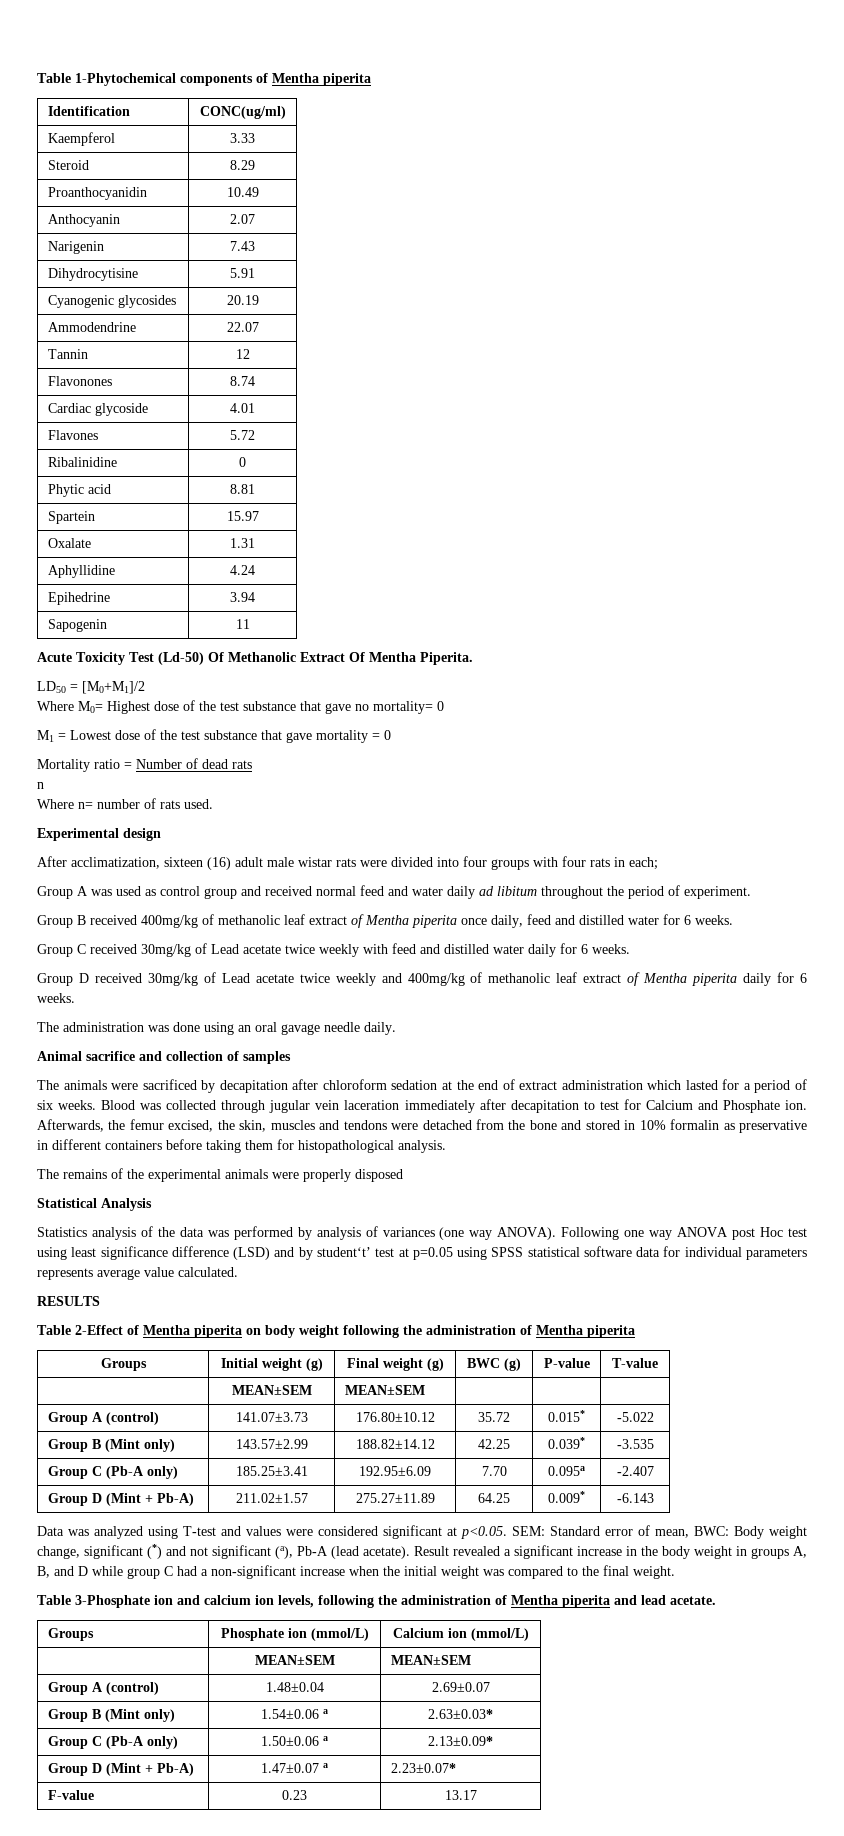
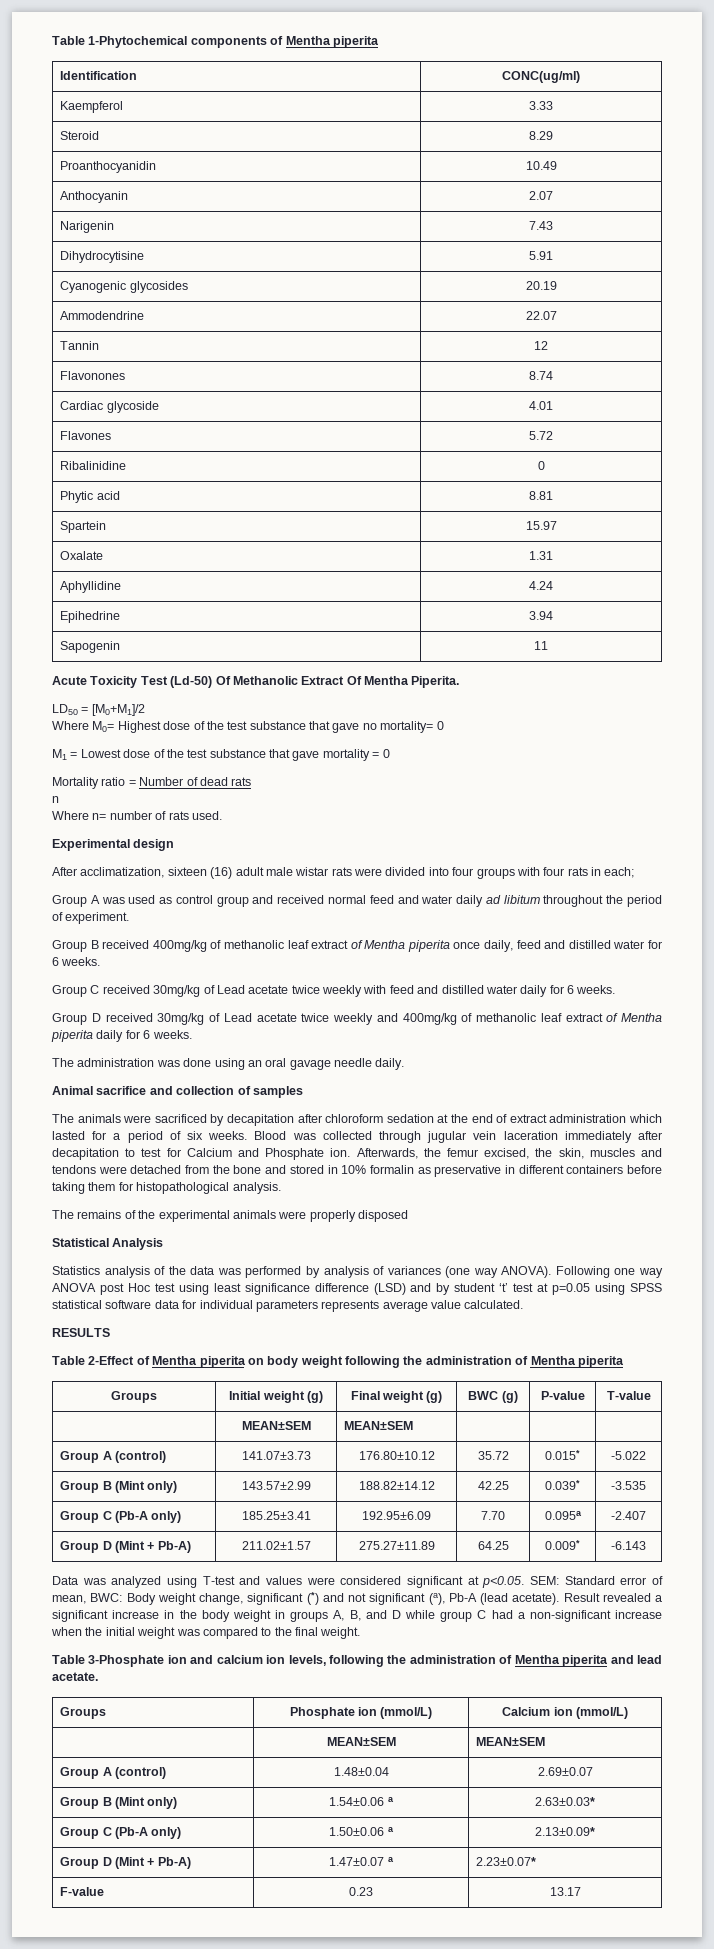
[316,1247,371,1257] student‘t’ -> [454,1283,509,1292] student ‘t’

